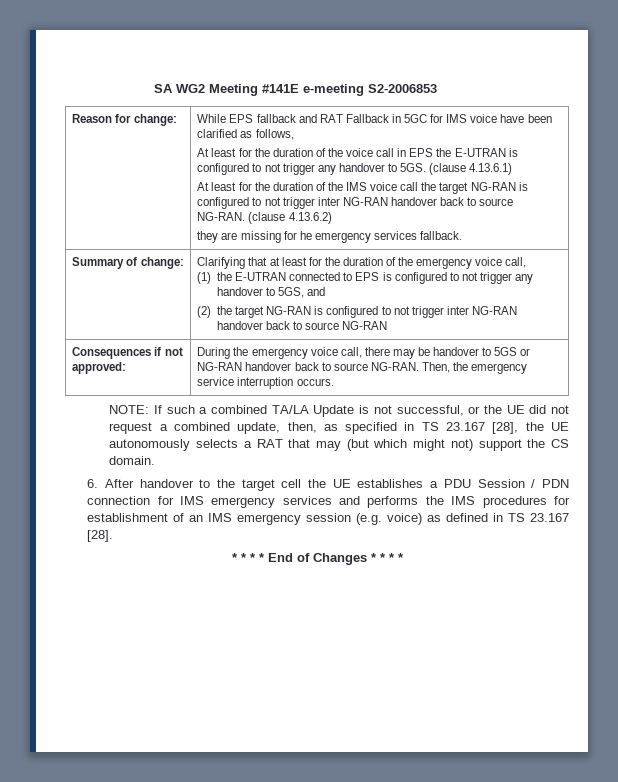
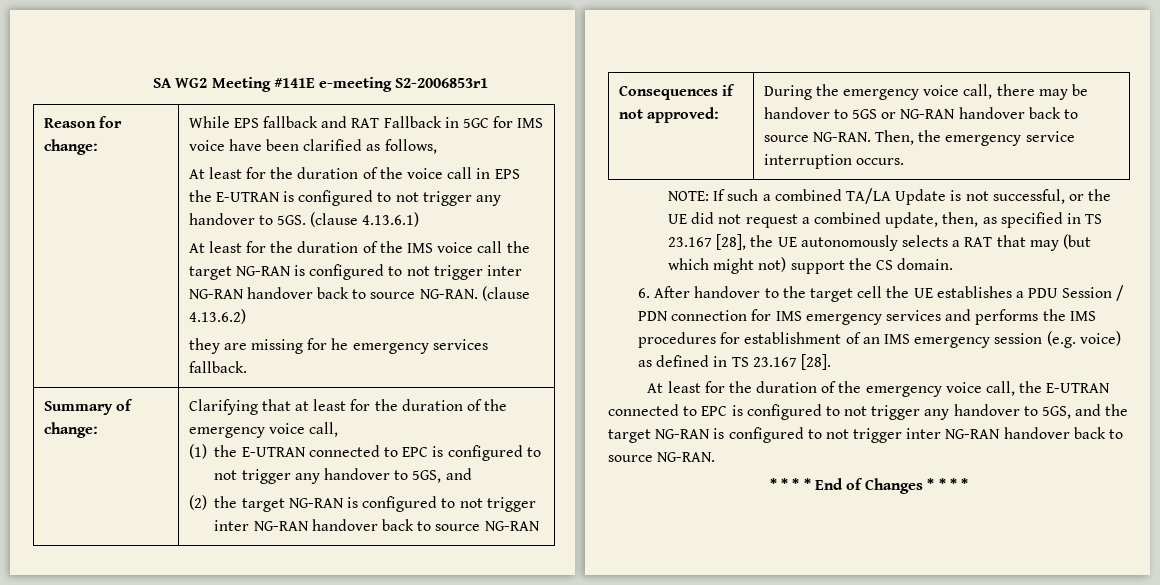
[367,84,437,93] S2-2006853 -> [395,78,489,88] S2-2006853r1
[355,272,380,281] EPS -> [402,447,429,457] EPC
(114, 536) none -> [647,381,1111,397] [608,404,1129,420] [608,427,1124,443] [608,452,716,462] // At least for the duration of the emergency voice call, the E-UTRAN connected to EPC is configured to not trigger any handover to 5GS, and the target NG-RAN is configured to not trigger inter NG-RAN handover back to source NG-RAN.

